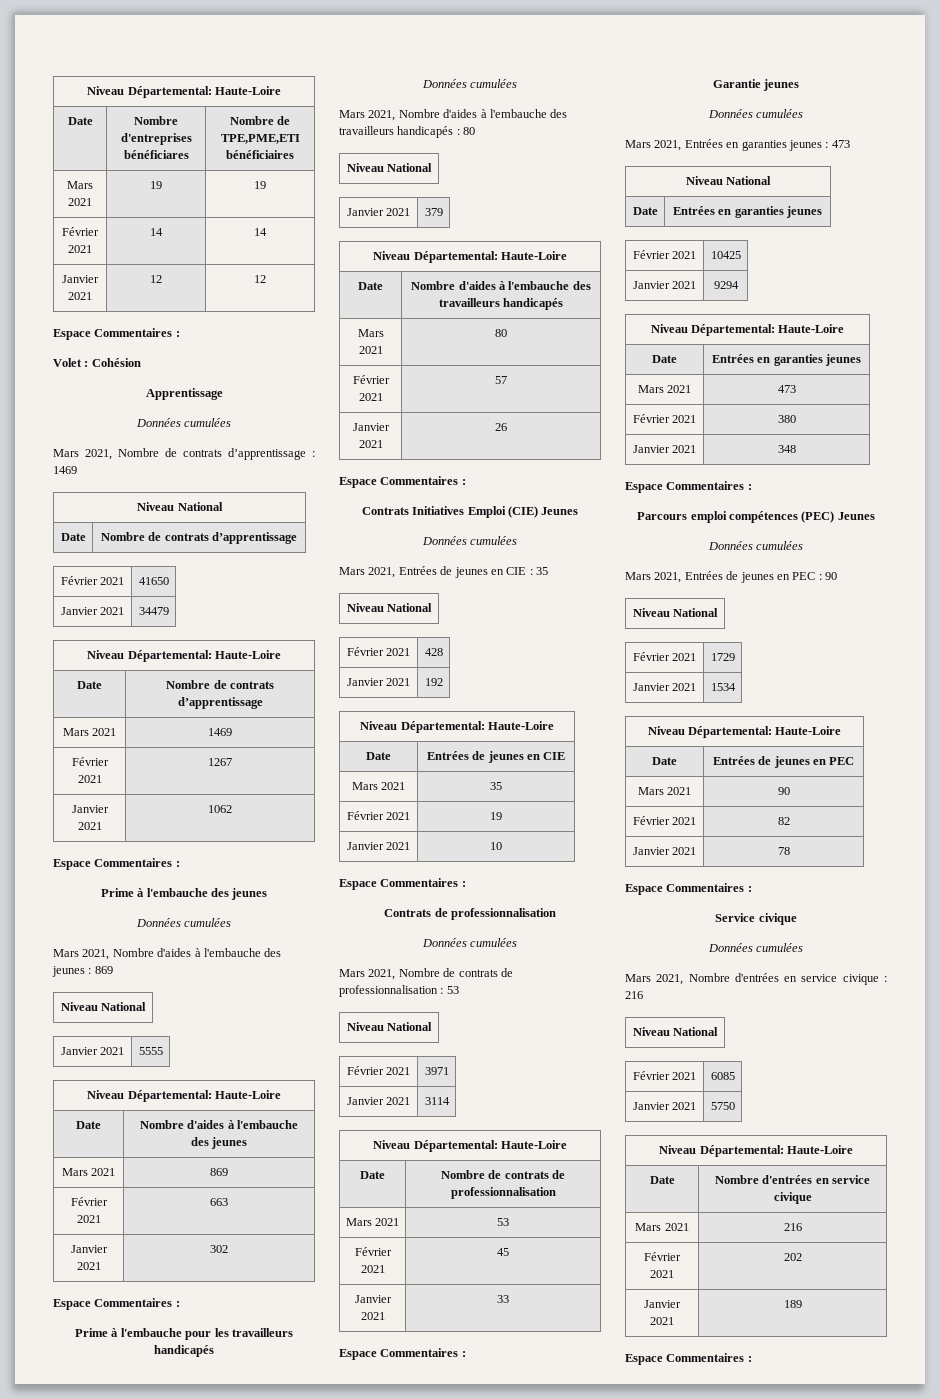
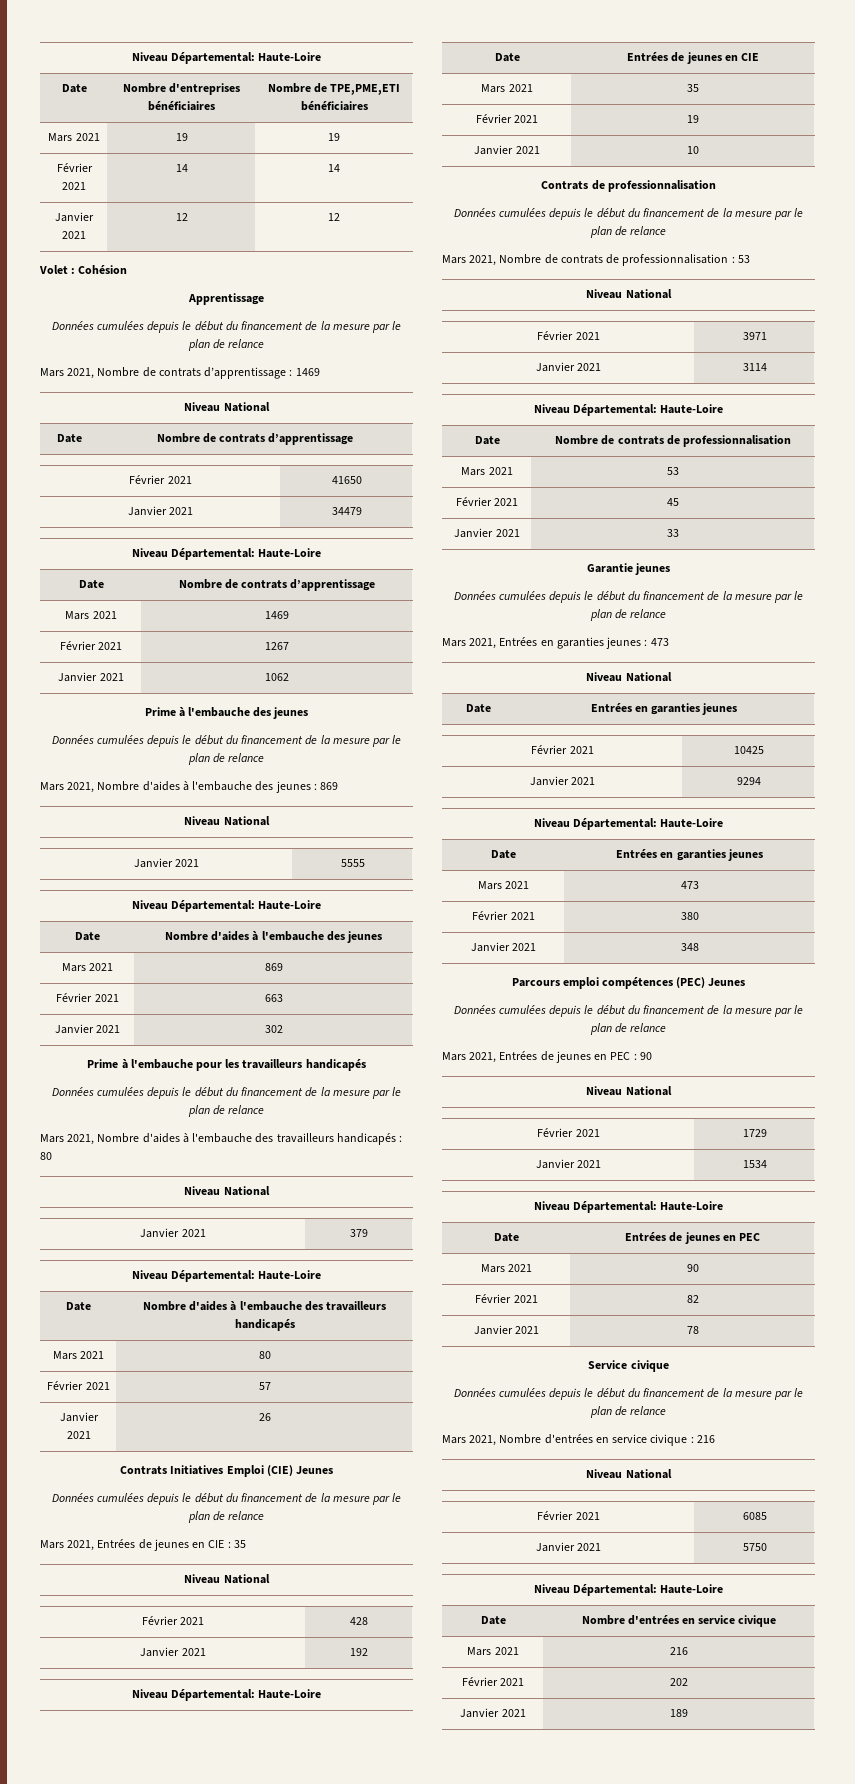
[123,150,189,159] bénéficiares -> [148,101,215,111] bénéficiaires
[53,328,180,340] // Espace Commentaires : -> (340, 217) none
(232, 422) none -> [147,321,402,333] [187,339,265,351] depuis le début du financement de la mesure par le plan de relance
[53,858,180,870] // Espace Commentaires : -> (289, 677) none
(232, 922) none -> [147,735,402,747] [187,753,265,765] depuis le début du financement de la mesure par le plan de relance
[53,1298,180,1310] // Espace Commentaires : -> (283, 1029) none
(518, 83) none -> [147,1087,402,1099] [187,1105,265,1117] depuis le début du financement de la mesure par le plan de relance
[339,476,466,488] // Espace Commentaires : -> (271, 1417) none
(518, 540) none -> [147,1493,402,1505] [187,1511,265,1523] depuis le début du financement de la mesure par le plan de relance
[339,878,466,890] // Espace Commentaires : -> (699, 150) none
(518, 942) none -> [549,208,804,220] [589,226,667,238] depuis le début du financement de la mesure par le plan de relance
[339,1348,466,1360] // Espace Commentaires : -> (679, 533) none
(804, 113) none -> [549,591,804,603] [589,609,667,621] depuis le début du financement de la mesure par le plan de relance
[625,481,752,493] // Espace Commentaires : -> (699, 947) none
(804, 545) none -> [549,1005,804,1017] [589,1023,667,1035] depuis le début du financement de la mesure par le plan de relance
[625,883,752,895] // Espace Commentaires : -> (699, 1330) none
(804, 947) none -> [549,1388,804,1400] [589,1406,667,1418] depuis le début du financement de la mesure par le plan de relance
[625,1353,752,1365] // Espace Commentaires : -> (688, 1713) none

